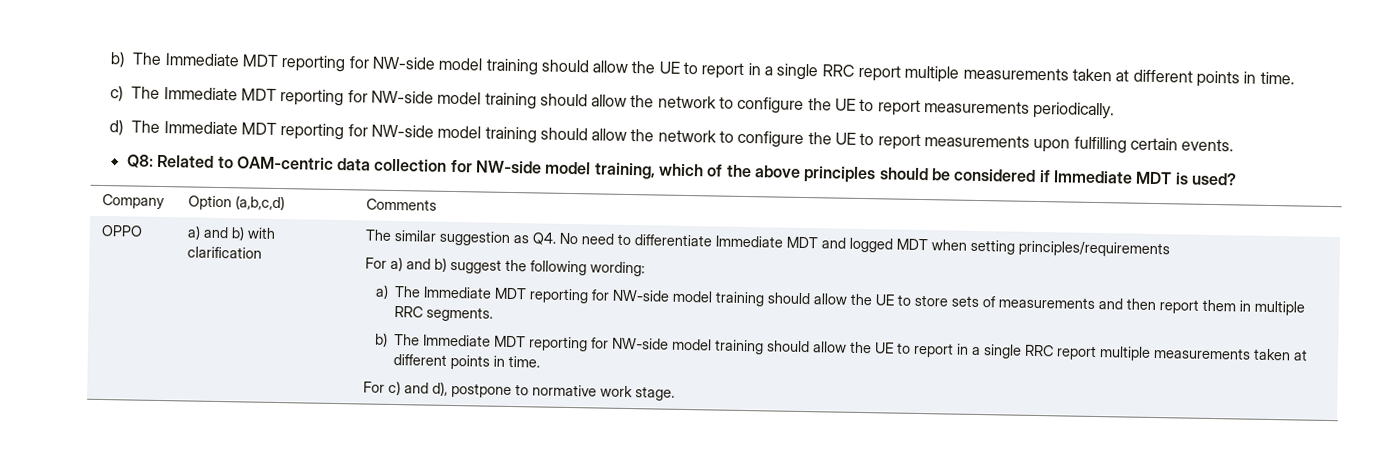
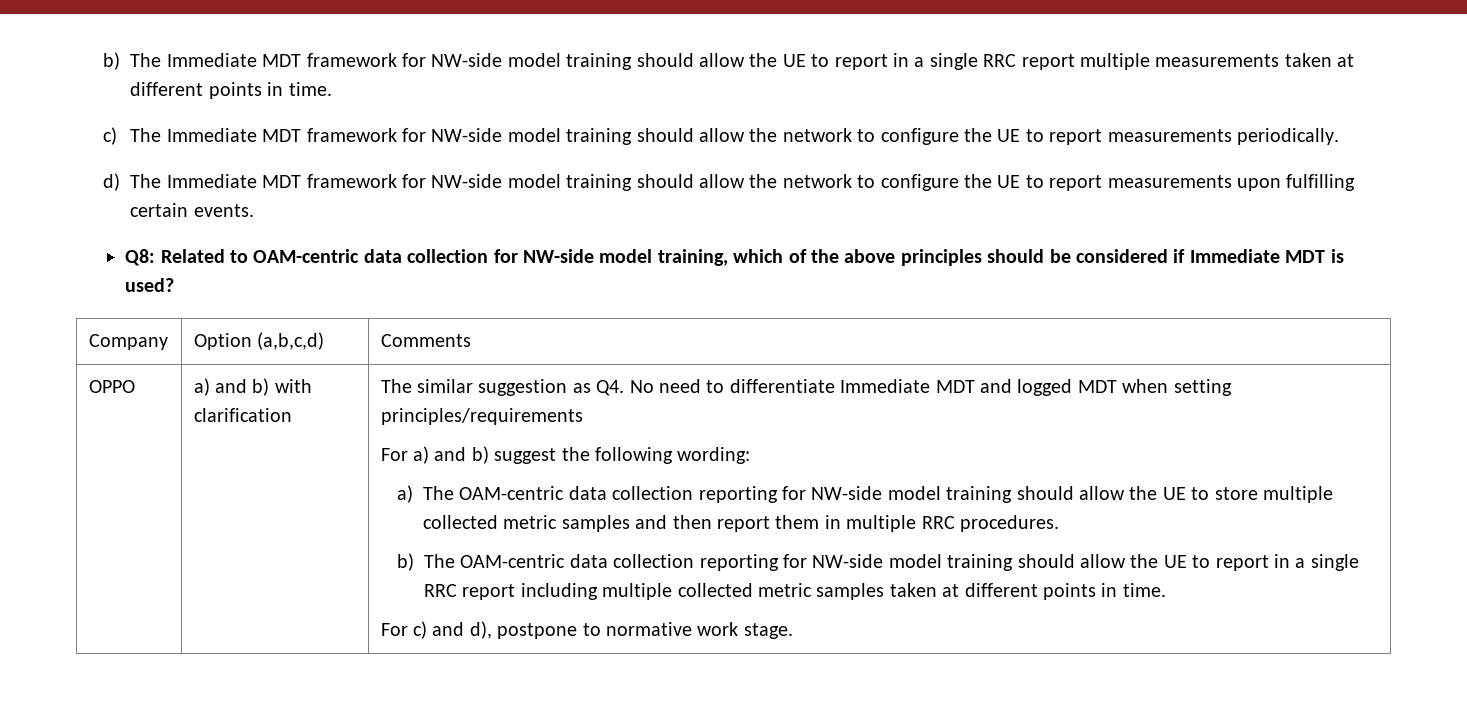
[110,52,346,73] b) The Immediate MDT reporting -> [103,52,397,70] b) The Immediate MDT framework
[280,89,345,107] reporting -> [306,128,397,142] framework
[280,123,345,141] reporting -> [306,174,397,188] framework
[423,286,528,300] Immediate MDT -> [459,486,694,500] OAM-centric data collection
[951,295,1096,310] sets of measurements -> [1262,486,1333,503] [422,515,630,532] multiple collected metric samples
[426,306,494,322] [374,332,527,348] segments. // b) The Immediate MDT -> [959,515,1059,532] [396,553,695,571] procedures. // b) The OAM-centric data collection
[1099,346,1252,361] multiple measurements -> [520,583,885,600] including multiple collected metric samples

